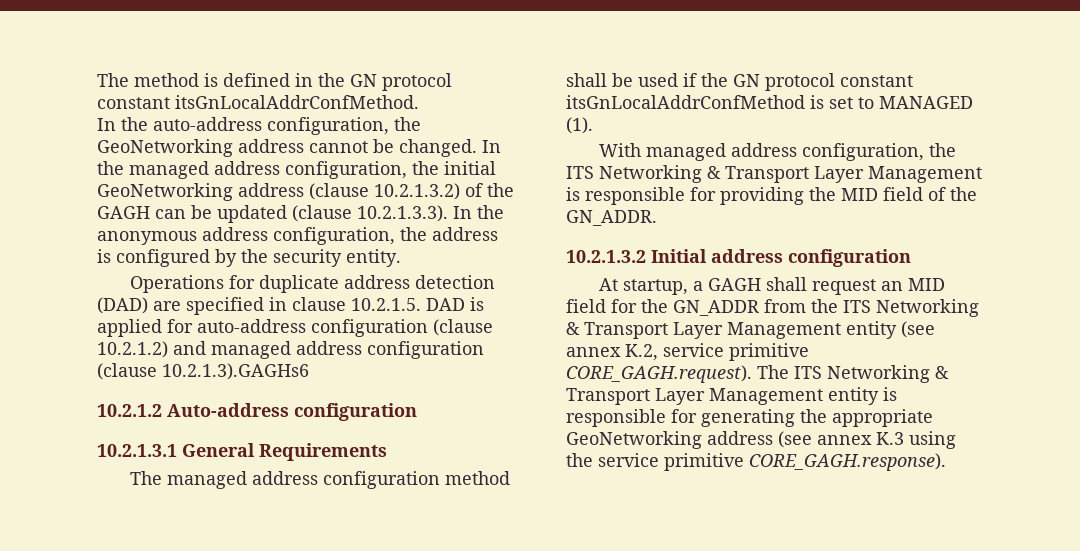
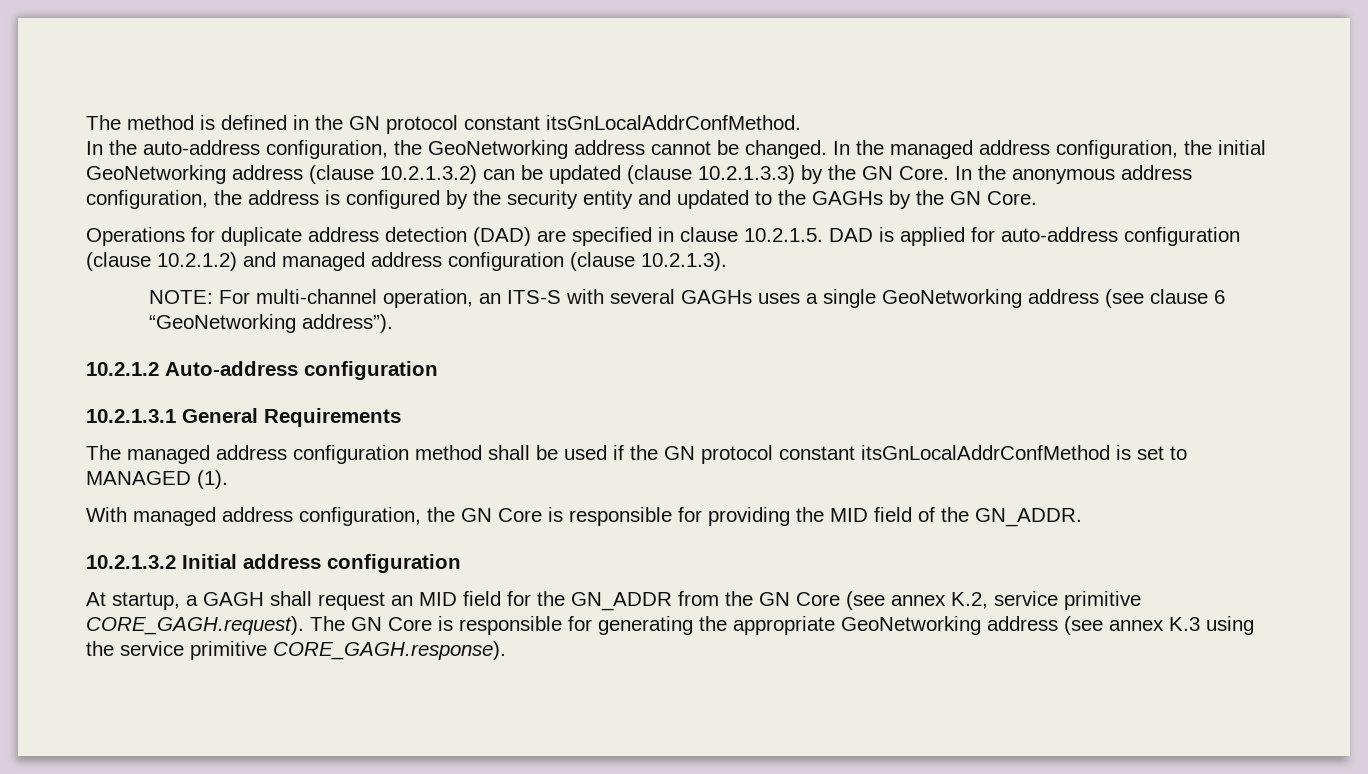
[465,183,514,197] [97,206,150,219] of the GAGH -> (477, 174) none
[357,205,448,222] 10.2.1.3.3). -> [698,165,949,184] 10.2.1.3.3) by the GN Core.
[346,249,401,267] entity. -> [583,190,1037,209] entity and updated to the GAGHs by the GN Core.
[162,363,309,380] 10.2.1.3).GAGHs6 -> [641,252,727,271] [148,289,1225,308] [148,314,393,333] 10.2.1.3). // NOTE: For multi-channel operation, an ITS-S with several GAGHs uses a single GeoNetworking address (see clause 6 “GeoNetworking address”).
[566,165,982,183] ITS Networking & Transport Layer Management -> [461,508,542,522] GN Core
[843,299,979,317] [566,321,897,339] ITS Networking & Transport Layer Management entity -> [759,592,840,606] GN Core
[794,365,949,383] [566,387,879,405] ITS Networking & Transport Layer Management entity -> [351,617,432,631] GN Core

